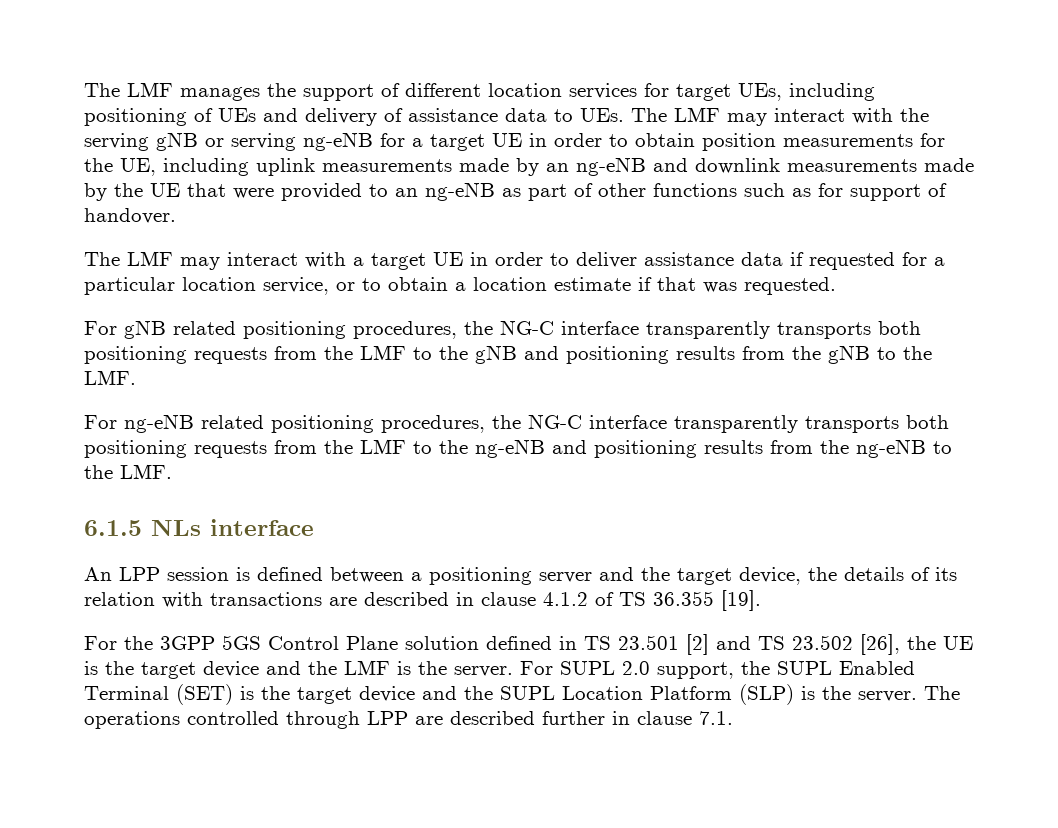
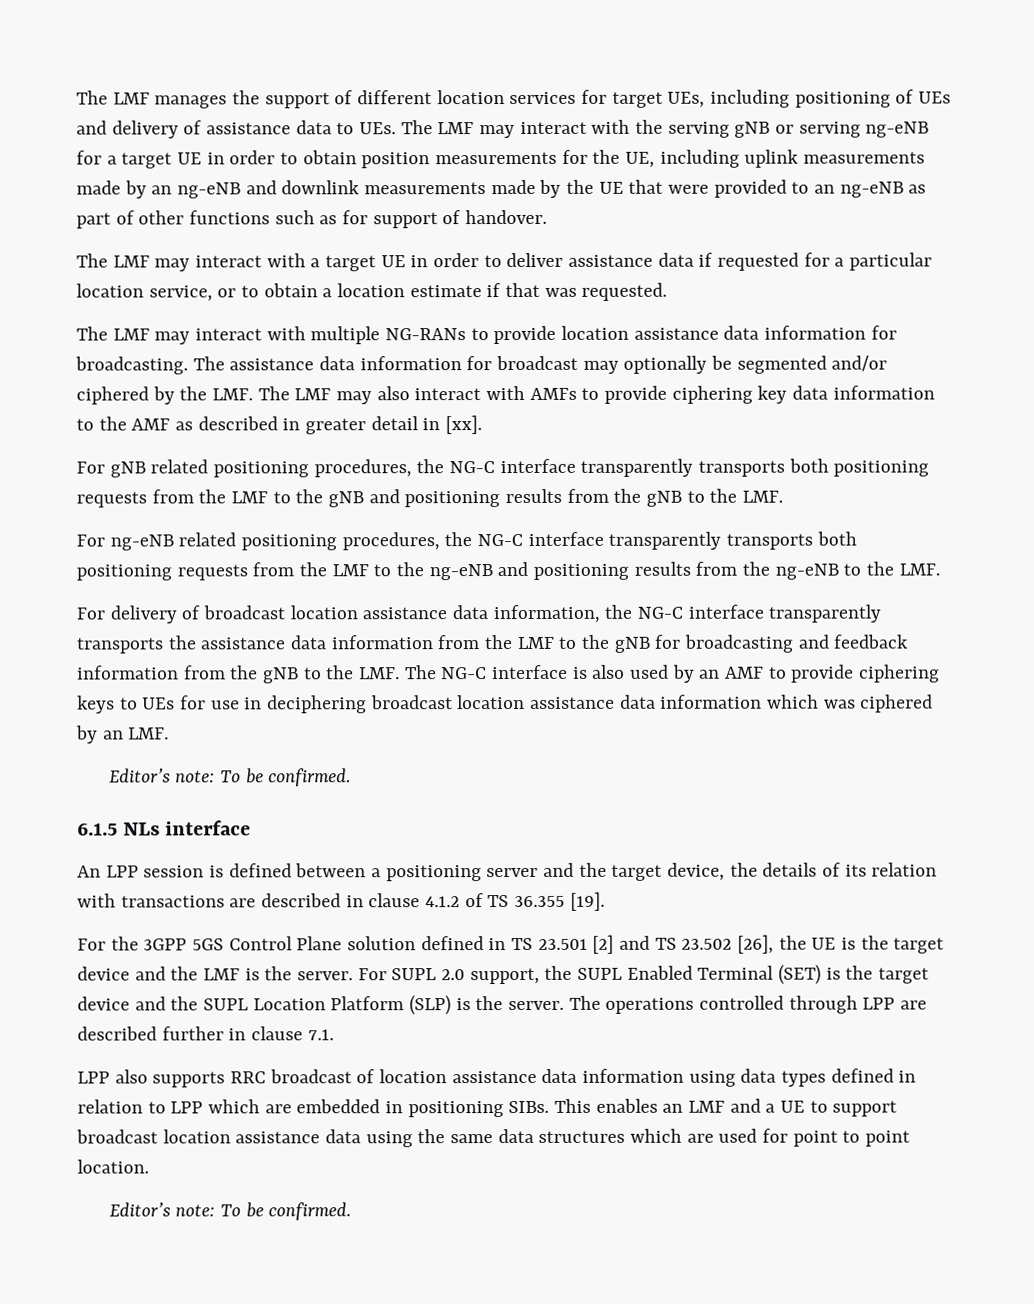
(836, 286) none -> [76,325,897,345] [75,355,888,375] [76,385,935,405] [76,415,483,435] // The LMF may interact with multiple NG-RANs to provide location assistance data information for broadcasting. The assistance data information for broadcast may optionally be segmented and/or ciphered by the LMF. The LMF may also interact with AMFs to provide ciphering key data information to the AMF as described in greater detail in [xx].
(172, 471) none -> [76,604,882,624] [76,634,909,654] [77,664,941,684] [77,694,934,714] [76,725,170,744] [108,768,352,787] // For delivery of broadcast location assistance data information, the NG-C interface transparently transports the assistance data information from the LMF to the gNB for broadcasting and feedback information from the gNB to the LMF. The NG-C interface is also used by an AMF to provide ciphering keys to UEs for use in deciphering broadcast location assistance data information which was ciphered by an LMF. // Editor’s note: To be confirmed.
(733, 718) none -> [77,1068,917,1088] [77,1098,898,1118] [76,1128,911,1148] [77,1159,149,1174] [108,1202,352,1221] // LPP also supports RRC broadcast of location assistance data information using data types defined in relation to LPP which are embedded in positioning SIBs. This enables an LMF and a UE to support broadcast location assistance data using the same data structures which are used for point to point location. // Editor’s note: To be confirmed.

